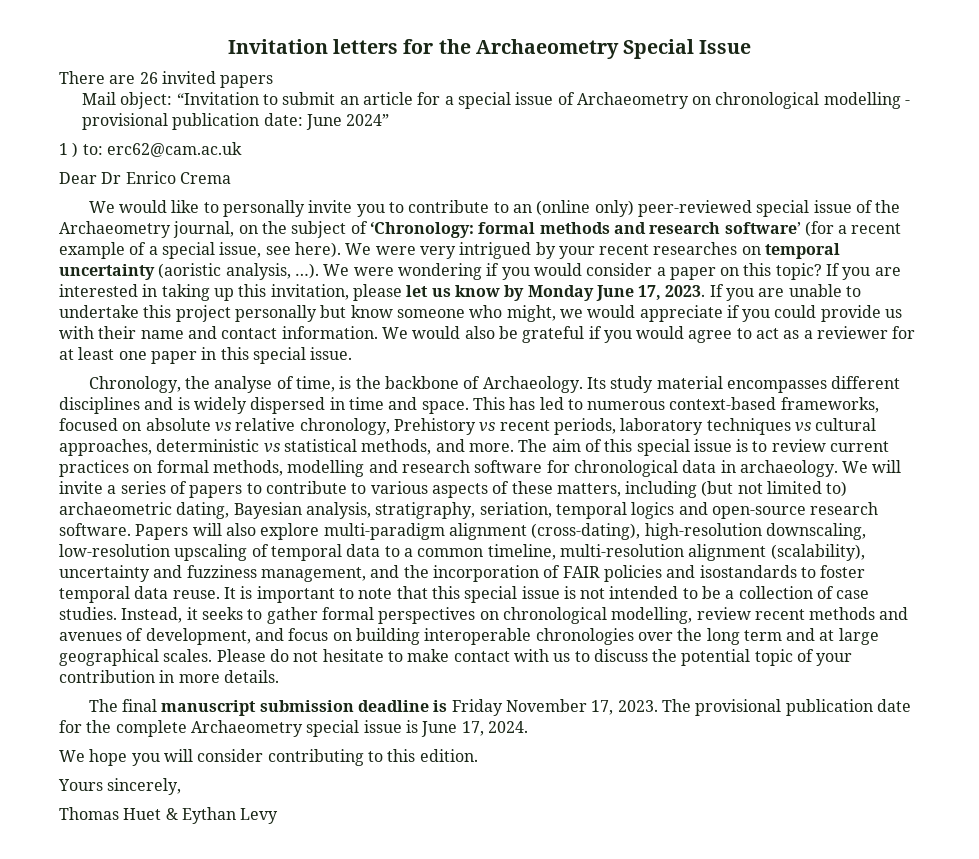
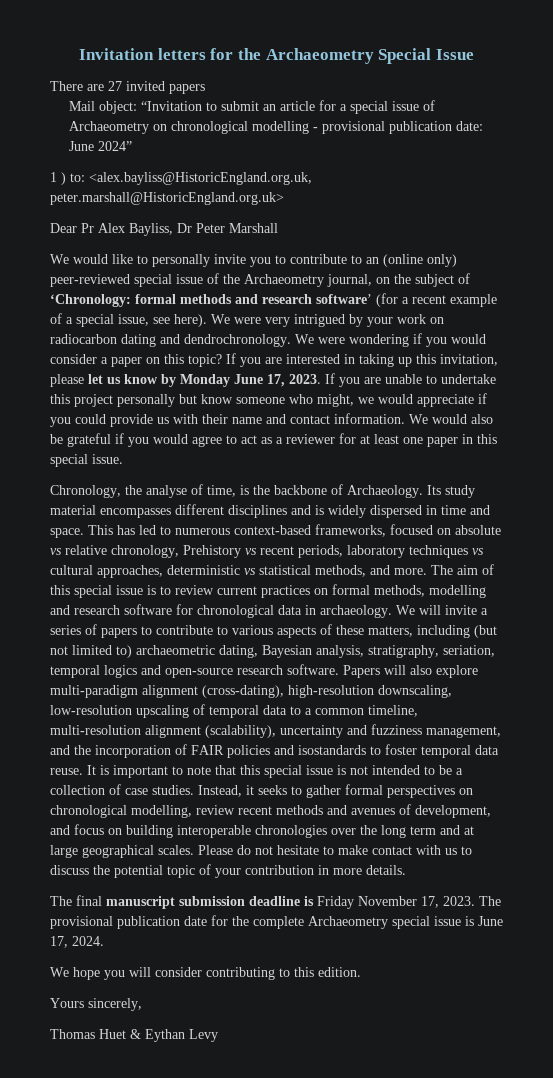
[139,72,158,84] 26 -> [108,81,122,91] 27
[106,142,242,157] erc62@cam.ac.uk -> [89,172,312,185] [50,192,284,205] <alex.bayliss@HistoricEngland.org.uk, peter.marshall@HistoricEngland.org.uk>
[101,171,231,184] Dr Enrico Crema -> [81,223,278,236] Pr Alex Bayliss, Dr Peter Marshall
[599,242,841,259] [59,263,319,280] recent researches on temporal uncertainty (aoristic analysis, …). -> [397,314,444,324] [50,334,291,347] work on radiocarbon dating and dendrochronology.

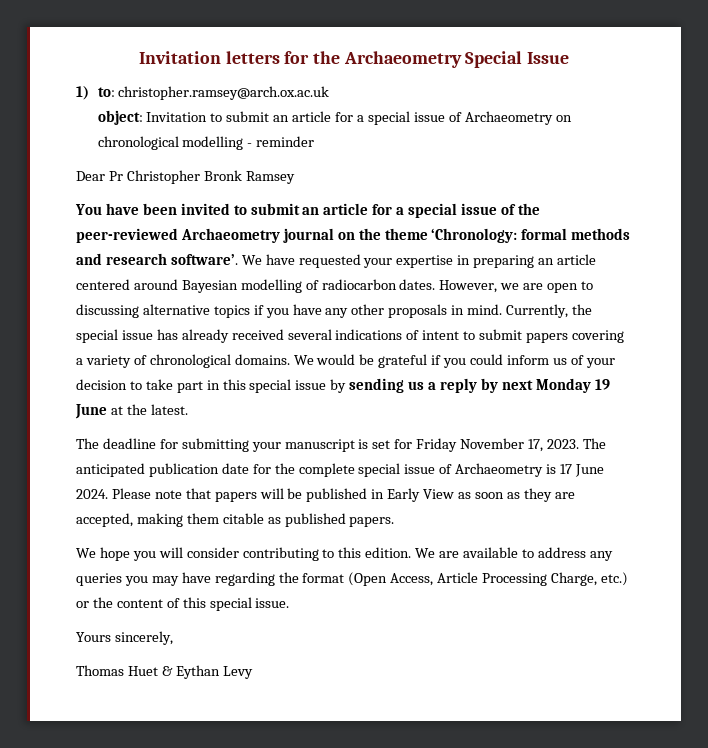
[50,81,205,94] [68,101,202,114] There are 27 invited papers // Mail object: “Invitation -> [76,86,330,100] [97,110,208,125] 1) to: christopher.ramsey@arch.ox.ac.uk // object: Invitation
[321,121,483,134] [68,141,132,151] [50,172,312,185] [50,192,284,205] [50,223,278,236] [50,254,457,267] [50,273,470,287] provisional publication date: June 2024” // 1 ) to: <alex.bayliss@HistoricEngland.org.uk, peter.marshall@HistoricEngland.org.uk> // Dear Pr Alex Bayliss, Dr Peter Marshall // We would like to personally invite you to contribute to an (online only) peer-reviewed special issue of the Archaeometry journal, on the subject of -> [256,136,315,147] [76,170,295,184] [75,203,540,218] [76,228,428,243] reminder // Dear Pr Christopher Bronk Ramsey // You have been invited to submit an article for a special issue of the peer-reviewed Archaeometry journal on the theme
[316,293,497,307] [50,313,444,327] [50,333,486,347] [50,353,498,367] [50,373,496,387] [50,393,487,407] [50,413,493,427] software’ (for a recent example of a special issue, see here). We were very intrigued by your work on radiocarbon dating and dendrochronology. We were wondering if you would consider a paper on this topic? If you are interested in taking up this invitation, please let us know by Monday June 17, 2023. If you are unable to undertake this project personally but know someone who might, we would appreciate if you could provide us with their name and contact information. We would also -> [170,254,597,268] [76,279,594,293] [76,304,592,318] [76,329,624,343] [76,354,356,368] software’. We have requested your expertise in preparing an article centered around Bayesian modelling of radiocarbon dates. However, we are open to discussing alternative topics if you have any other proposals in mind. Currently, the special issue has already received several indications of intent to submit papers covering a variety of chronological domains. We would
[153,433,497,447] [50,454,123,467] [50,484,475,498] [50,504,490,518] [50,524,501,538] [50,545,484,558] [50,564,494,578] [50,584,486,598] [50,604,488,618] [50,624,497,638] [50,645,495,658] [50,664,478,678] [50,685,452,698] [50,704,418,718] [50,724,501,738] [50,744,499,758] [50,765,463,778] [50,784,473,798] [50,804,491,818] [50,824,474,838] [50,845,472,858] [50,864,406,878] [50,895,314,909] would agree to act as a reviewer for at least one paper in this special issue. // Chronology, the analyse of time, is the backbone of Archaeology. Its study material encompasses different disciplines and is widely dispersed in time and space. This has led to numerous context-based frameworks, focused on absolute vs relative chronology, Prehistory vs recent periods, laboratory techniques vs cultural approaches, deterministic vs statistical methods, and more. The aim of this special issue is to review current practices on formal methods, modelling and research software for chronological data in archaeology. We will invite a series of papers to contribute to various aspects of these matters, including (but not limited to) archaeometric dating, Bayesian analysis, stratigraphy, seriation, temporal logics and open-source research software. Papers will also explore multi-paradigm alignment (cross-dating), high-resolution downscaling, low-resolution upscaling of temporal data to a common timeline, multi-resolution alignment (scalability), uncertainty and fuzziness management, and the incorporation of FAIR policies and isostandards to foster temporal data reuse. It is important to note that this special issue is not intended to be a collection of case studies. Instead, it seeks to gather formal perspectives on chronological modelling, review recent methods and avenues of development, and focus on building interoperable chronologies over the long term and at large geographical scales. Please do not hesitate to make contact with us to discuss the potential topic of your contribution in more details. // The final manuscript submission deadline is -> [470,354,615,368] [76,378,610,393] [75,404,188,419] [76,438,413,452] could inform us of your decision to take part in this special issue by sending us a reply by next Monday 19 June at the latest. // The deadline for submitting your manuscript is set for
[50,916,113,929] provisional -> [76,463,145,477] anticipated
[308,916,503,929] [50,936,104,948] Archaeometry special issue is June 17, 2024. -> [358,463,604,477] [76,488,575,502] [76,513,395,527] special issue of Archaeometry is 17 June 2024. Please note that papers will be published in Early View as soon as they are accepted, making them citable as published papers.
(361, 972) none -> [415,547,613,561] [76,572,628,586] [76,597,290,611] We are available to address any queries you may have regarding the format (Open Access, Article Processing Charge, etc.) or the content of this special issue.

